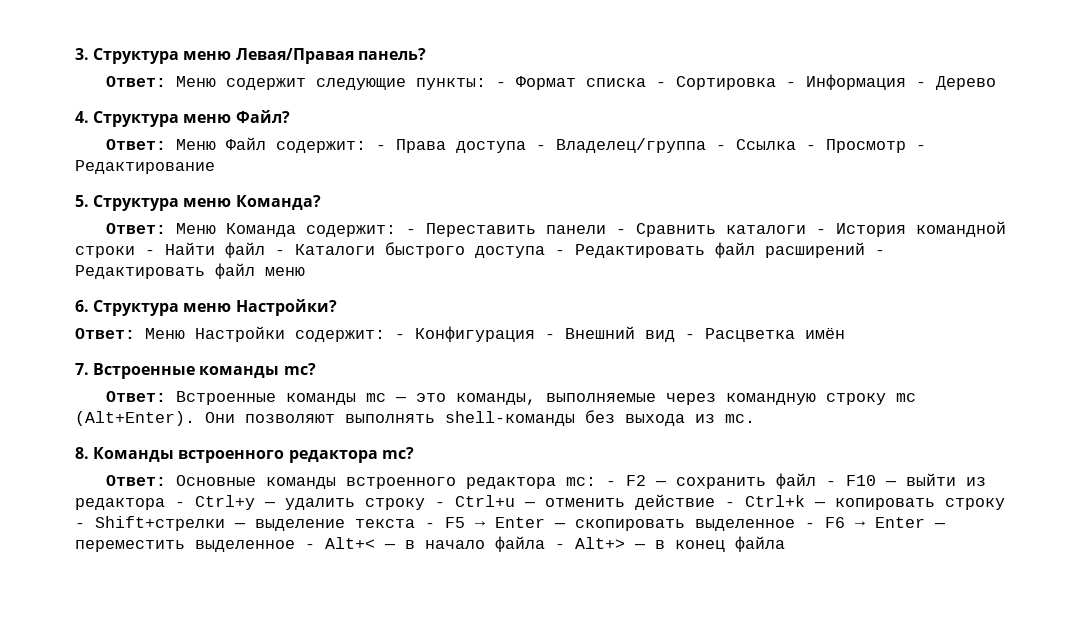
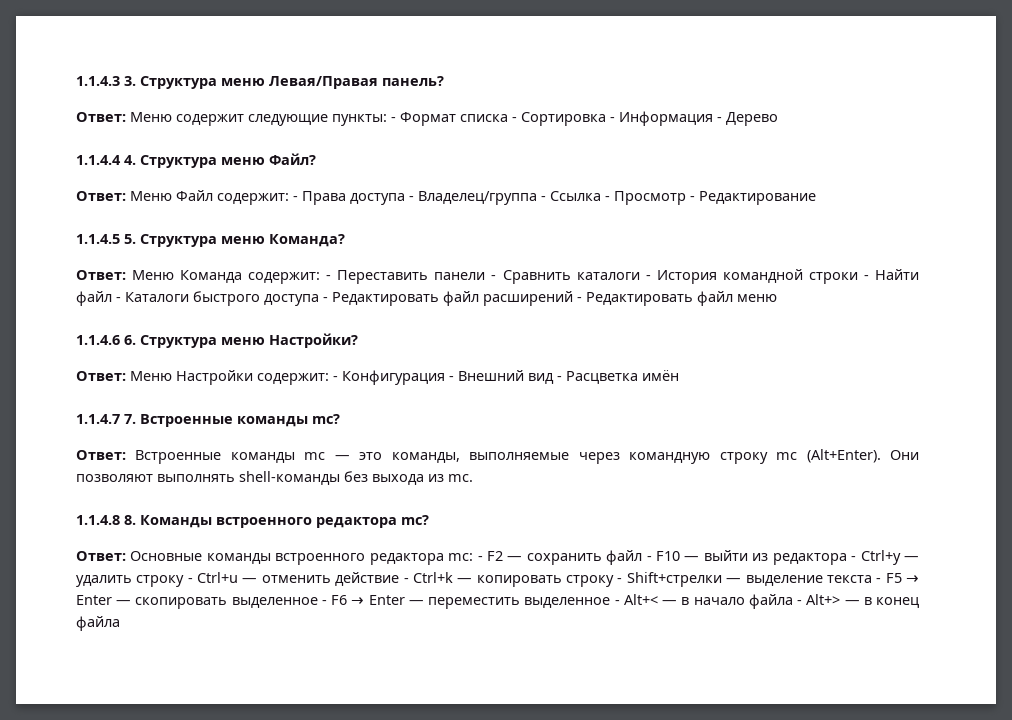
(75, 54) none -> [76,76,120,86] 1.1.4.3
(996, 83) none -> [76,155,121,165] 1.1.4.4
(215, 167) none -> [76,234,120,244] 1.1.4.5
(305, 271) none -> [76,335,120,345] 1.1.4.6
(845, 333) none -> [76,414,120,424] 1.1.4.7
(755, 418) none -> [76,515,120,525] 1.1.4.8

